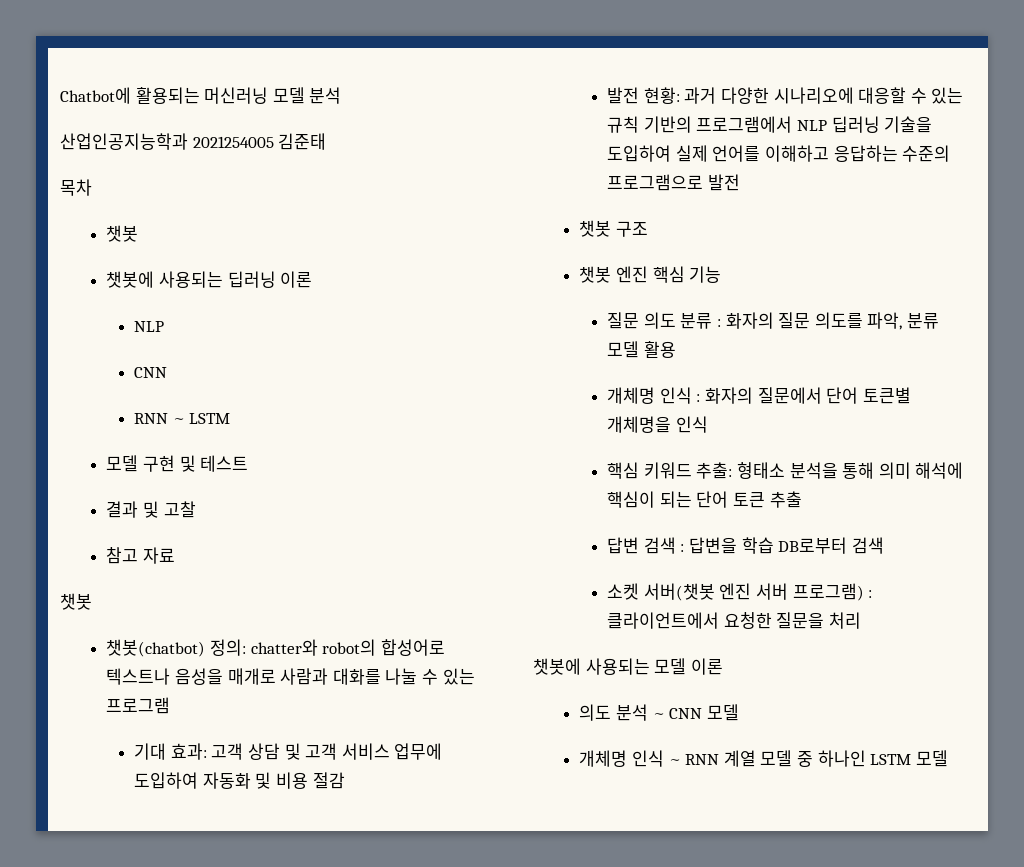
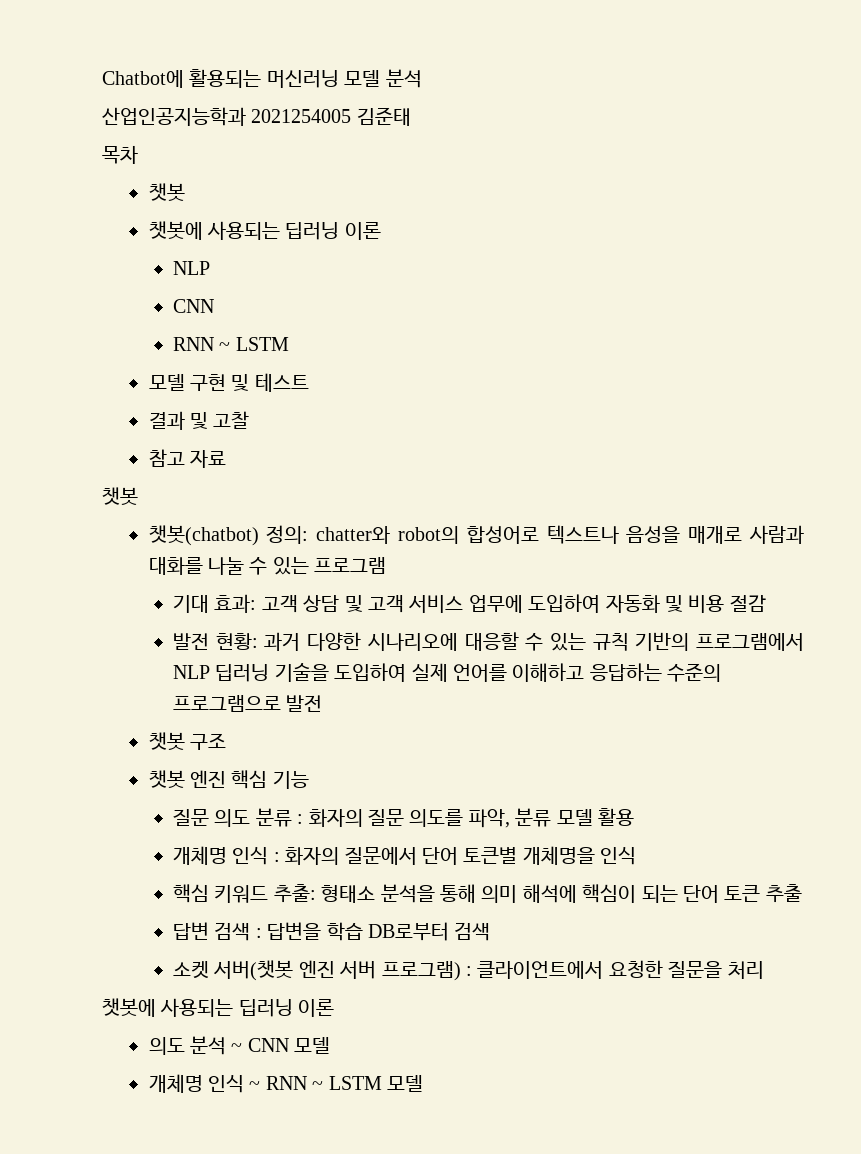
[654,658,687,675] 모델 -> [238,999,293,1017] 딥러닝
[723,750,866,767] 계열 모델 중 하나인 -> [312,1081,324,1090] ~

